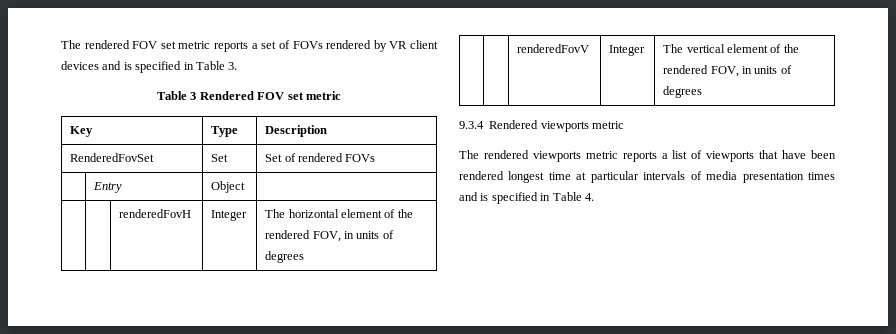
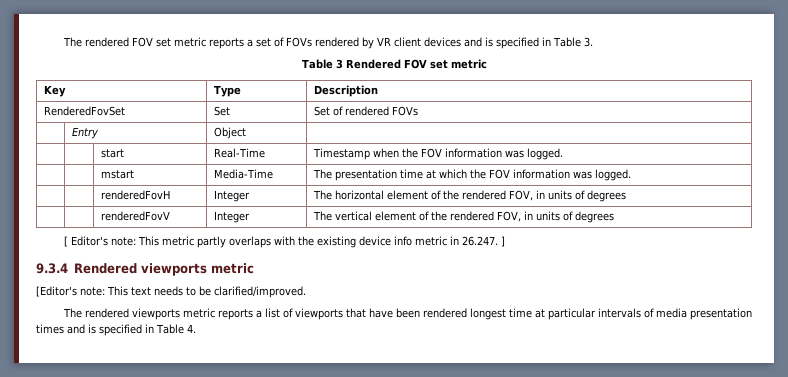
(246, 187) none -> [101,149,125,158] [214,148,266,158] [313,148,564,160] [101,170,135,179] [214,169,274,179] [313,169,632,181] // | | start | Real-Time | Timestamp when the FOV information was logged. // | | mstart | Media-Time | The presentation time at which the FOV information was logged.
[459,120,624,132] 9.3.4 Rendered viewports metric -> [63,236,505,248] [36,263,254,276] [36,286,306,298] [ Editor's note: This metric partly overlaps with the existing device info metric in 26.247. ] // 9.3.4 Rendered viewports metric // [Editor's note: This text needs to be clarified/improved.

